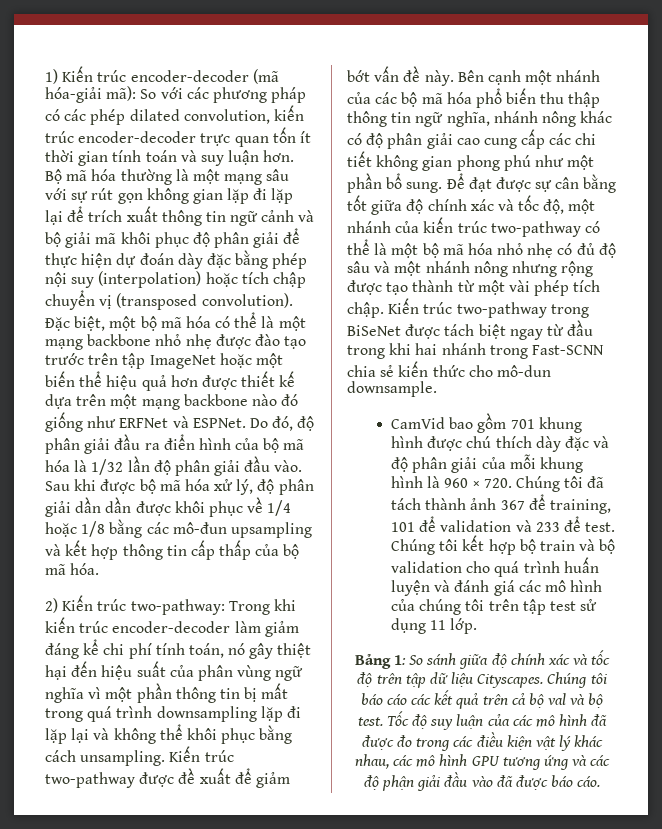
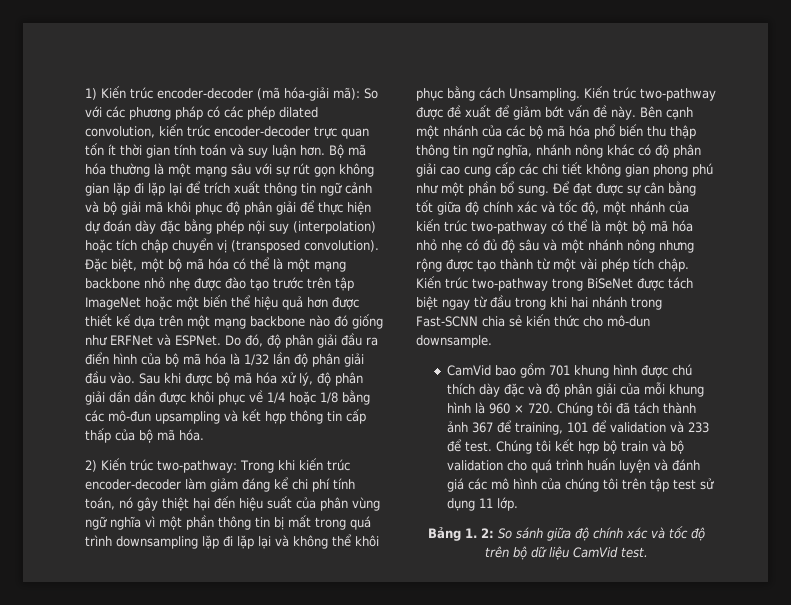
[80,750,166,766] unsampling. -> [509,88,580,101] Unsampling.
[393,655,406,665] 1: -> [464,528,494,538] 1. 2:
[405,673,426,688] tập -> [512,546,527,560] bộ
[477,672,607,688] [360,690,604,709] [357,711,608,730] [361,732,604,751] [354,754,611,770] [363,772,601,791] Cityscapes. Chúng tôi báo cáo các kết quả trên cả bộ val và bộ test. Tốc độ suy luận của các mô hình đã được đo trong các điều kiện vật lý khác nhau, các mô hình GPU tương ứng và các độ phận giải đầu vào đã được báo cáo. -> [572,547,648,558] CamVid test.

